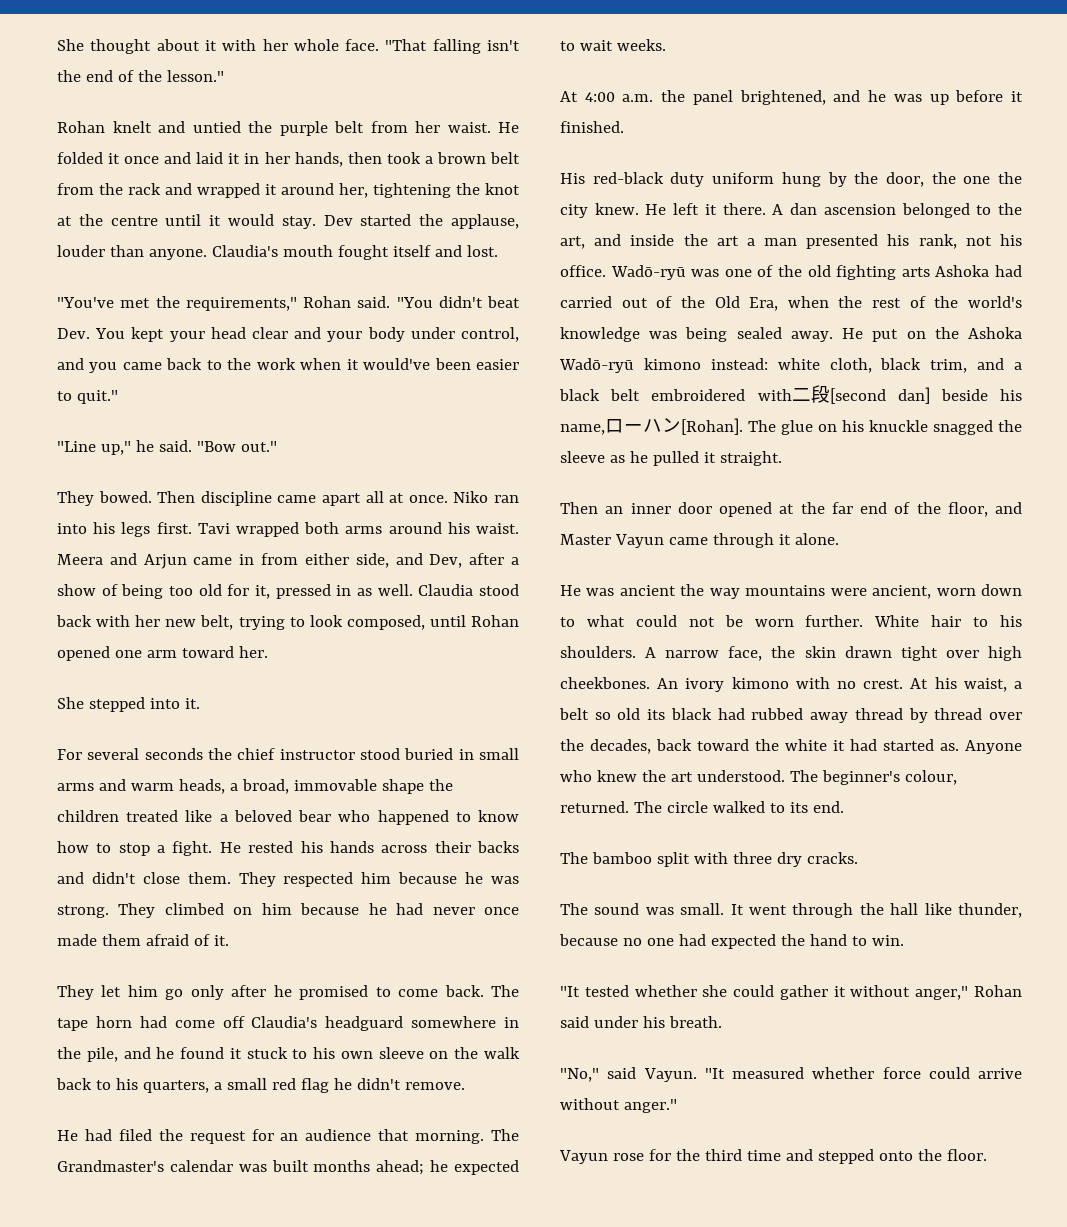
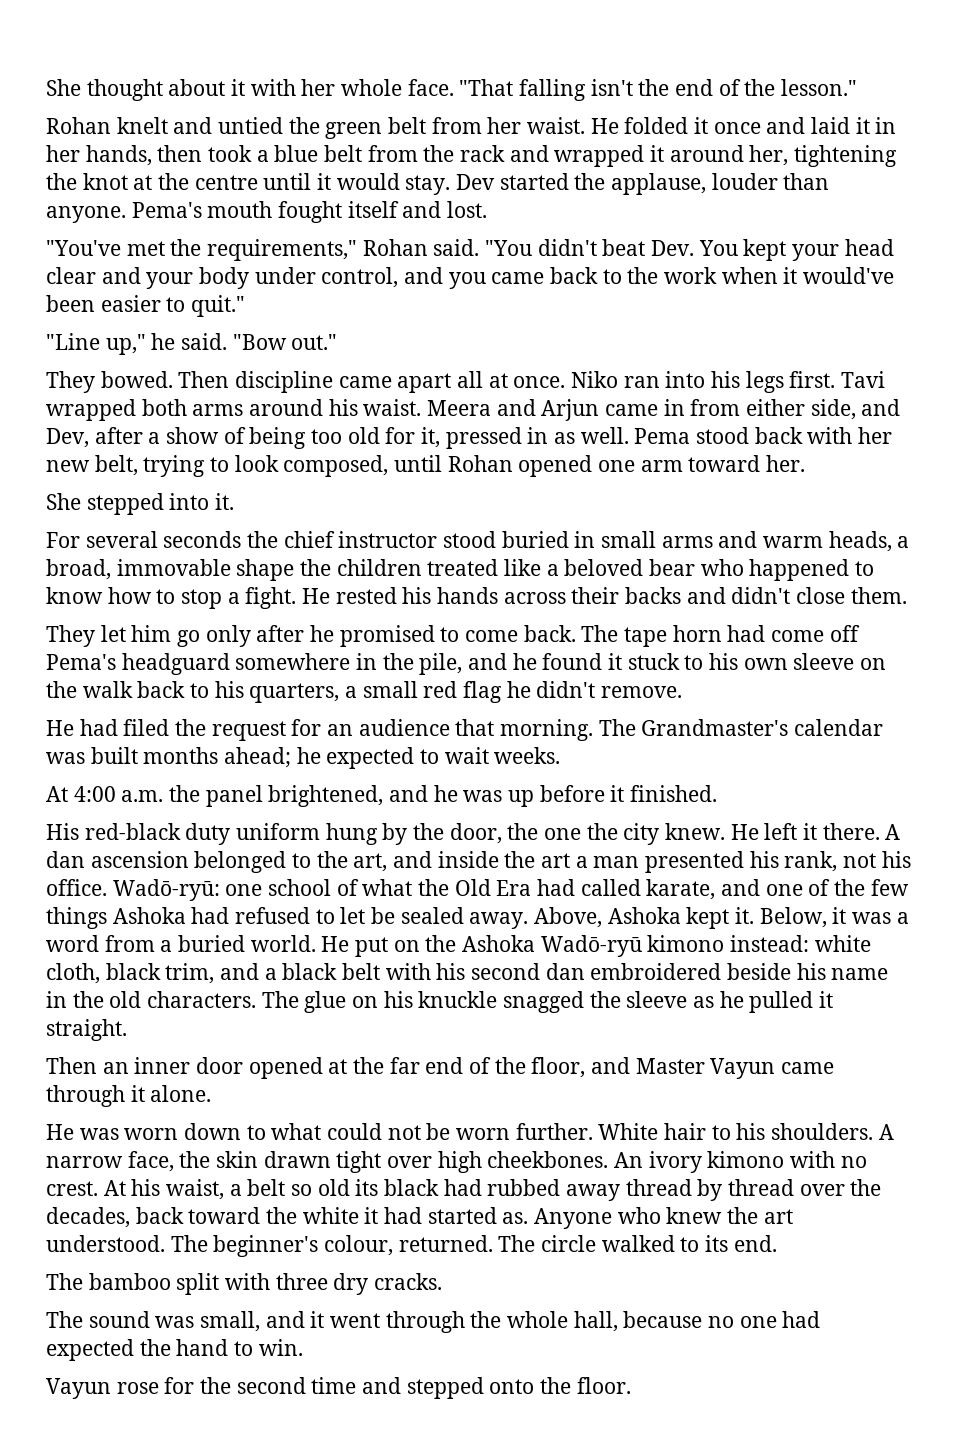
[279,121,328,136] purple -> [325,122,383,139] green
[436,152,486,164] brown -> [274,145,319,162] blue
[211,245,278,257] Claudia's -> [131,202,202,218] Pema's
[418,584,474,596] Claudia -> [634,428,691,444] Pema
[238,872,520,887] [57,903,520,918] [57,934,229,946] They respected him because he was strong. They climbed on him because he had never once made them afraid of it. -> (907, 595) none
[251,1016,318,1028] Claudia's -> [46,654,116,670] Pema's
[610,265,1022,280] [560,296,1022,311] [560,327,833,342] Wadō-ryū was one of the old fighting arts Ashoka had carried out of the Old Era, when the rest of the world's knowledge was being sealed away. -> [112,879,909,901] [46,907,909,929] [46,935,316,952] Wadō-ryū: one school of what the Old Era had called karate, and one of the few things Ashoka had refused to let be sealed away. Above, Ashoka kept it. Below, it was a word from a buried world.
[651,385,1022,404] [560,418,743,435] embroidered with二段[second dan] beside his name,ローハン[Rohan]. -> [385,963,889,980] [46,991,257,1008] with his second dan embroidered beside his name in the old characters.
[619,584,932,599] ancient the way mountains were ancient, -> (119, 1134) none
[680,903,1022,918] small. It went through the hall like thunder, -> [200,1311,618,1333] small, and it went through the whole hall,
[560,985,1022,1000] [560,1016,722,1028] [560,1067,1022,1082] [560,1098,677,1113] // "It tested whether she could gather it without anger," Rohan said under his breath. // "No," said Vayun. "It measured whether force could arrive without anger." -> (303, 1347) none
[704,1149,742,1161] third -> [236,1377,306,1394] second

